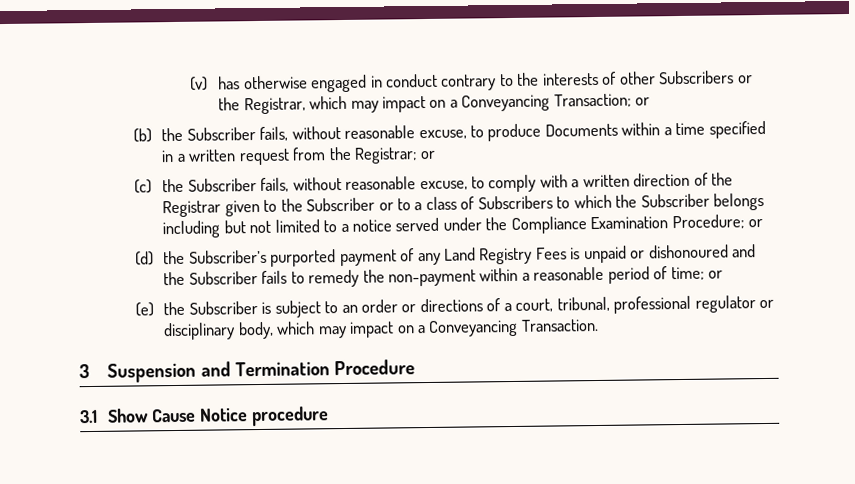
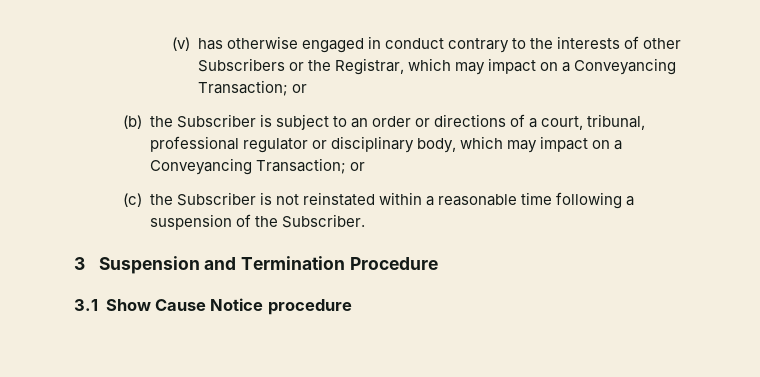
[259,120,766,142] [161,146,437,166] [133,172,734,194] [162,192,765,218] [162,214,764,239] [134,244,757,267] [163,266,724,288] [134,301,258,317] fails, without reasonable excuse, to produce Documents within a time specified in a written request from the Registrar; or // (c) the Subscriber fails, without reasonable excuse, to comply with a written direction of the Registrar given to the Subscriber or to a class of Subscribers to which the Subscriber belongs including but not limited to a notice served under the Compliance Examination Procedure; or // (d) the Subscriber’s purported payment of any Land Registry Fees is unpaid or dishonoured and the Subscriber fails to remedy the non-payment within a reasonable period of time; or // (e) the Subscriber -> (256, 121) none
[520,318,599,332] Transaction. -> [255,158,365,174] [123,192,635,209] [149,214,365,230] Transaction; or // (c) the Subscriber is not reinstated within a reasonable time following a suspension of the Subscriber.

